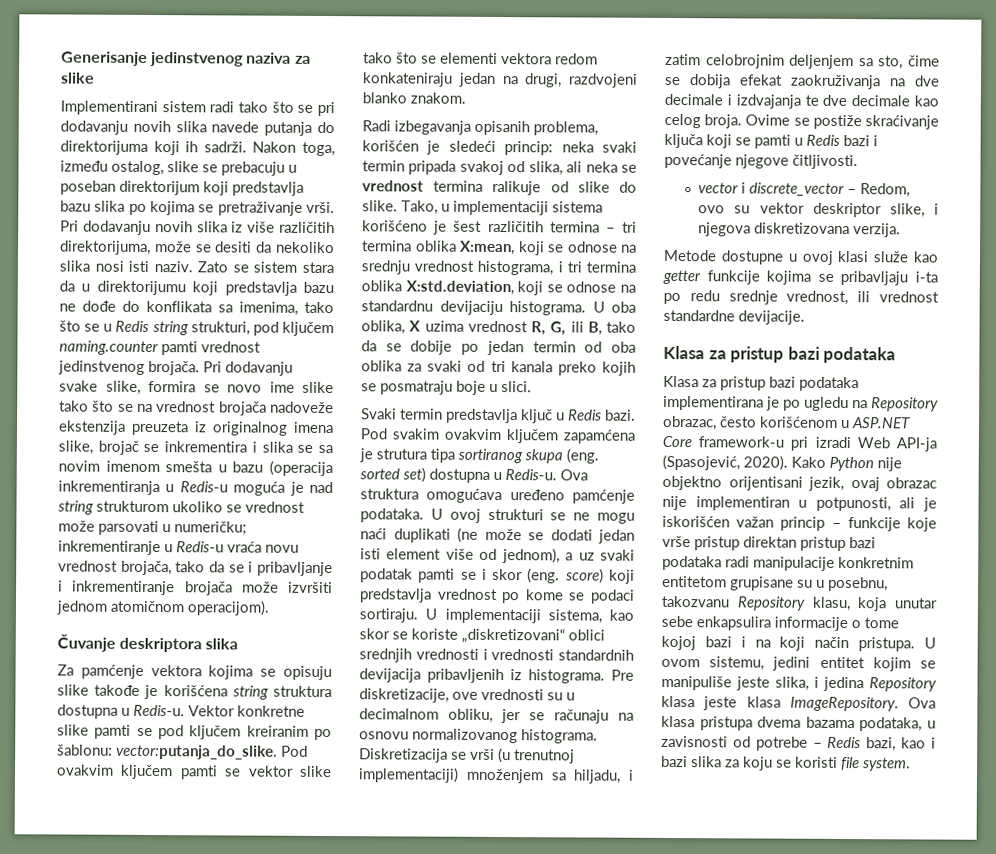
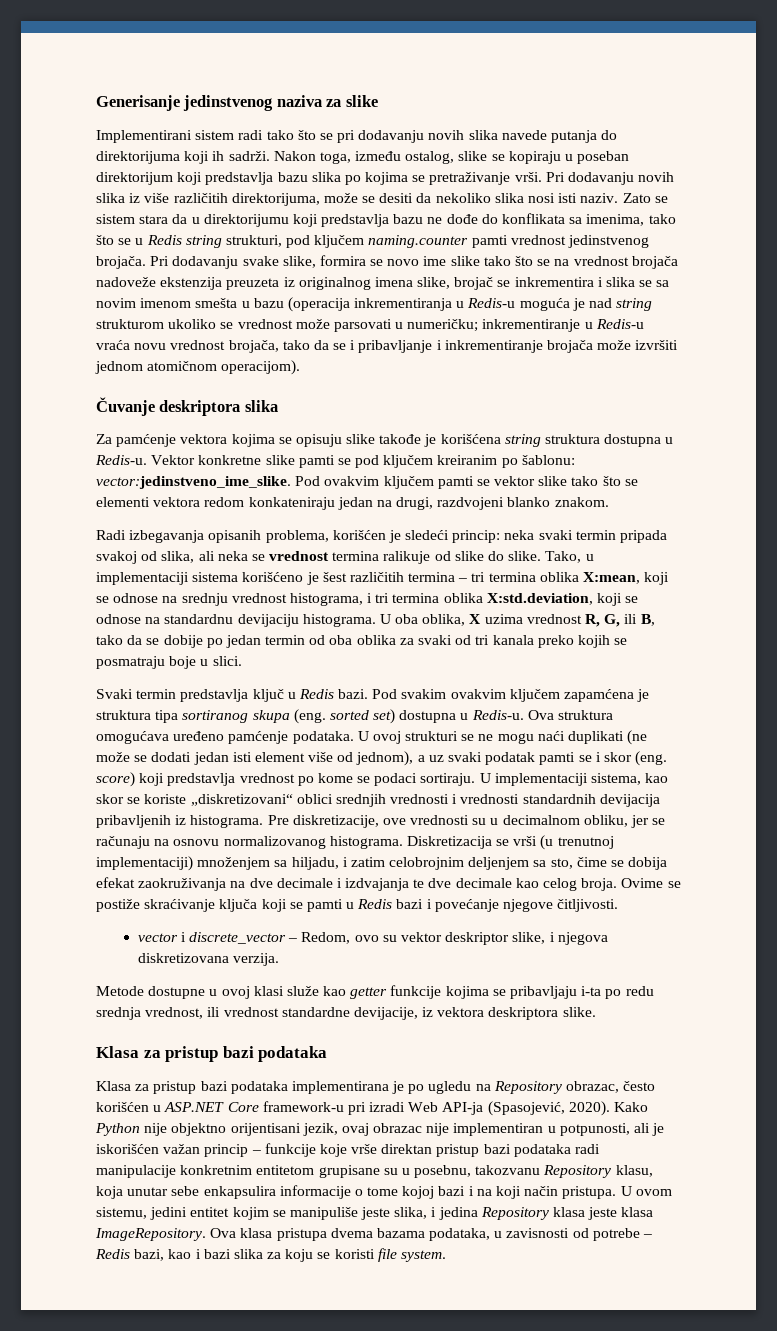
[221,161,285,176] prebacuju -> [508,151,561,164] kopiraju
[116,744,278,760] vector:putanja_do_slike. -> [96,476,291,489] vector:jedinstveno_ime_slike.
[376,448,427,460] strutura -> [96,710,151,720] struktura
[728,290,778,305] srednje -> [96,1007,141,1020] srednja
[738,310,805,325] devijacije. -> [353,1007,596,1020] devijacije, iz vektora deskriptora slike.
[760,416,838,428] korišćenom -> [96,1102,149,1112] korišćen
[694,536,740,551] pristup -> (378, 1149) none

